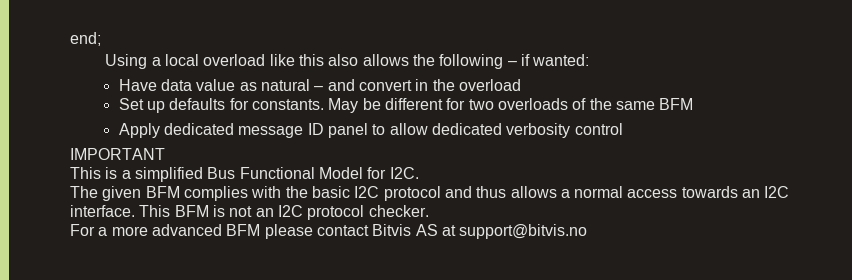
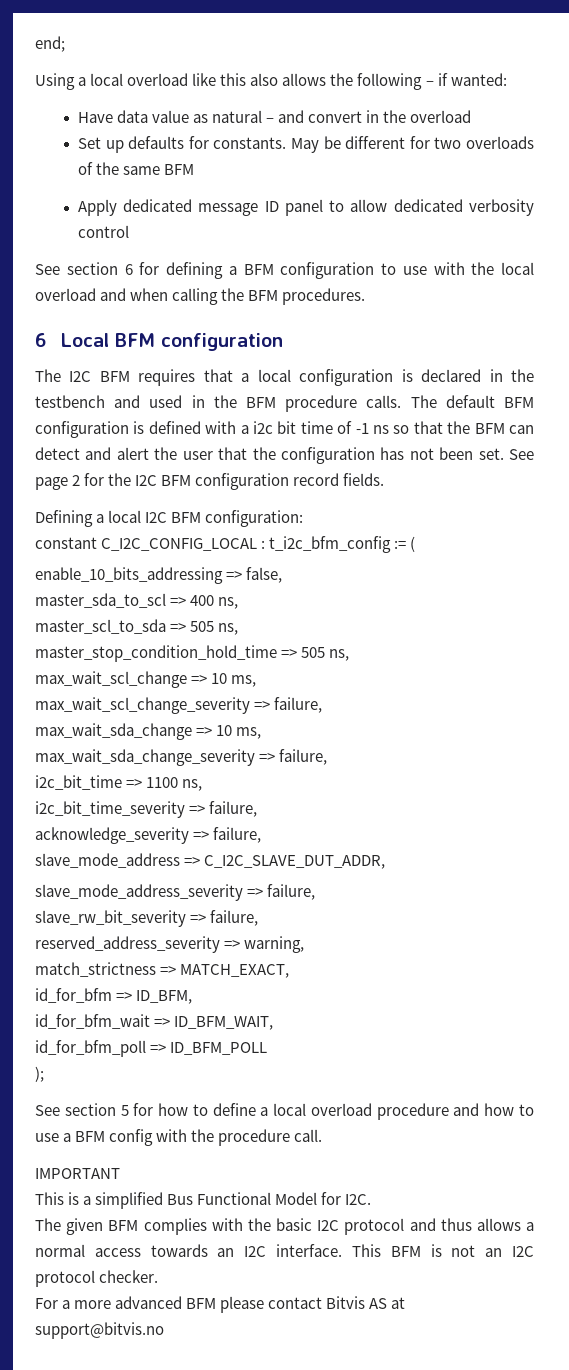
(623, 129) none -> [35,262,534,279] [35,288,366,305] [35,333,284,351] [35,369,534,386] [35,395,534,412] [35,421,534,438] [35,447,534,464] [35,473,385,490] [35,510,304,527] [35,536,416,553] [35,567,283,584] [35,593,239,609] [35,619,239,635] [35,645,350,662] [35,671,257,688] [35,697,323,714] [35,723,262,740] [35,749,328,766] [35,775,203,791] [35,801,258,818] [35,827,262,844] [35,853,386,869] [35,884,316,901] [35,910,259,927] [35,936,305,953] [35,962,290,978] [35,988,193,1004] [35,1014,274,1030] [35,1040,268,1057] [35,1066,44,1082] [35,1103,534,1120] [35,1129,323,1146] // See section 6 for defining a BFM configuration to use with the local overload and when calling the BFM procedures. // 6 Local BFM configuration // The I2C BFM requires that a local configuration is declared in the testbench and used in the BFM procedure calls. The default BFM configuration is defined with a i2c bit time of -1 ns so that the BFM can detect and alert the user that the configuration has not been set. See page 2 for the I2C BFM configuration record fields. // Defining a local I2C BFM configuration: // constant C_I2C_CONFIG_LOCAL : t_i2c_bfm_config := ( // enable_10_bits_addressing => false, // master_sda_to_scl => 400 ns, // master_scl_to_sda => 505 ns, // master_stop_condition_hold_time => 505 ns, // max_wait_scl_change => 10 ms, // max_wait_scl_change_severity => failure, // max_wait_sda_change => 10 ms, // max_wait_sda_change_severity => failure, // i2c_bit_time => 1100 ns, // i2c_bit_time_severity => failure, // acknowledge_severity => failure, // slave_mode_address => C_I2C_SLAVE_DUT_ADDR, // slave_mode_address_severity => failure, // slave_rw_bit_severity => failure, // reserved_address_severity => warning, // match_strictness => MATCH_EXACT, // id_for_bfm => ID_BFM, // id_for_bfm_wait => ID_BFM_WAIT, // id_for_bfm_poll => ID_BFM_POLL // ); // See section 5 for how to define a local overload procedure and how to use a BFM config with the procedure call.

